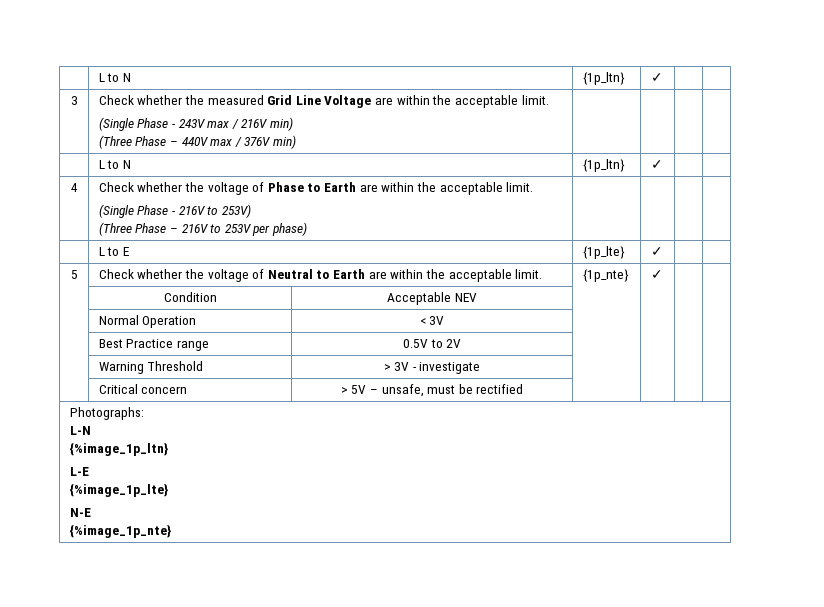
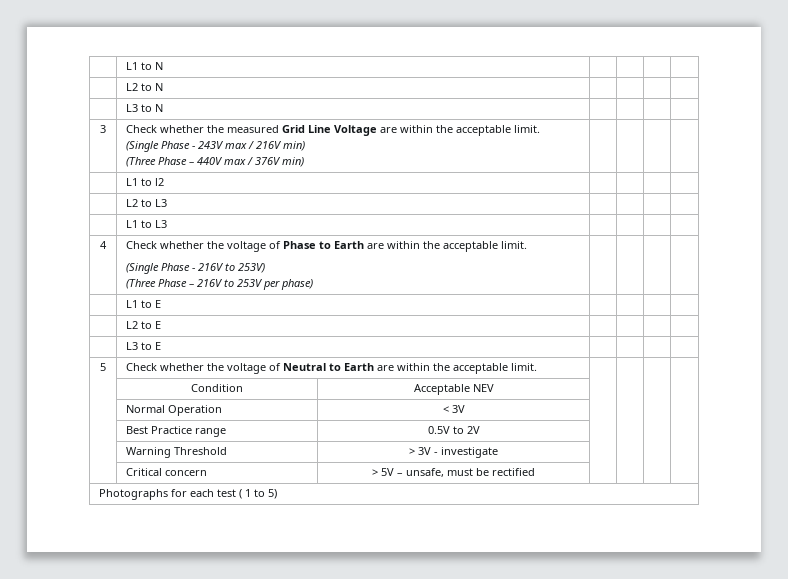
[98,73,131,82] [582,72,625,85] [650,73,663,82] | L to N | {1p_ltn} | ✓ -> [125,62,163,70] [125,83,163,91] [125,104,163,112] | L1 to N | | | | // | L2 to N | | | | // | L3 to N | |
[98,160,131,169] [582,159,625,172] [650,160,663,169] L to N | {1p_ltn} | ✓ -> [125,178,164,186] [125,199,167,207] [125,220,167,228] L1 to l2 | | | | // | L2 to L3 | | | | // | L1 to L3 | |
[98,247,129,256] [582,246,625,259] [650,247,663,256] L to E | {1p_lte} | ✓ -> [125,300,161,308] [125,321,161,329] [125,342,161,350] L1 to E | | | | // | L2 to E | | | | // | L3 to E | |
[582,269,629,282] [650,270,663,279] {1p_nte} | ✓ -> (537, 367) |
[69,407,144,420] [69,426,91,435] [69,442,168,456] [69,467,89,476] [69,483,168,497] [69,508,91,517] [69,524,171,538] Photographs: // L-N // {%image_1p_ltn} // L-E // {%image_1p_lte} // N-E // {%image_1p_nte} -> [98,489,277,500] Photographs for each test ( 1 to 5)

